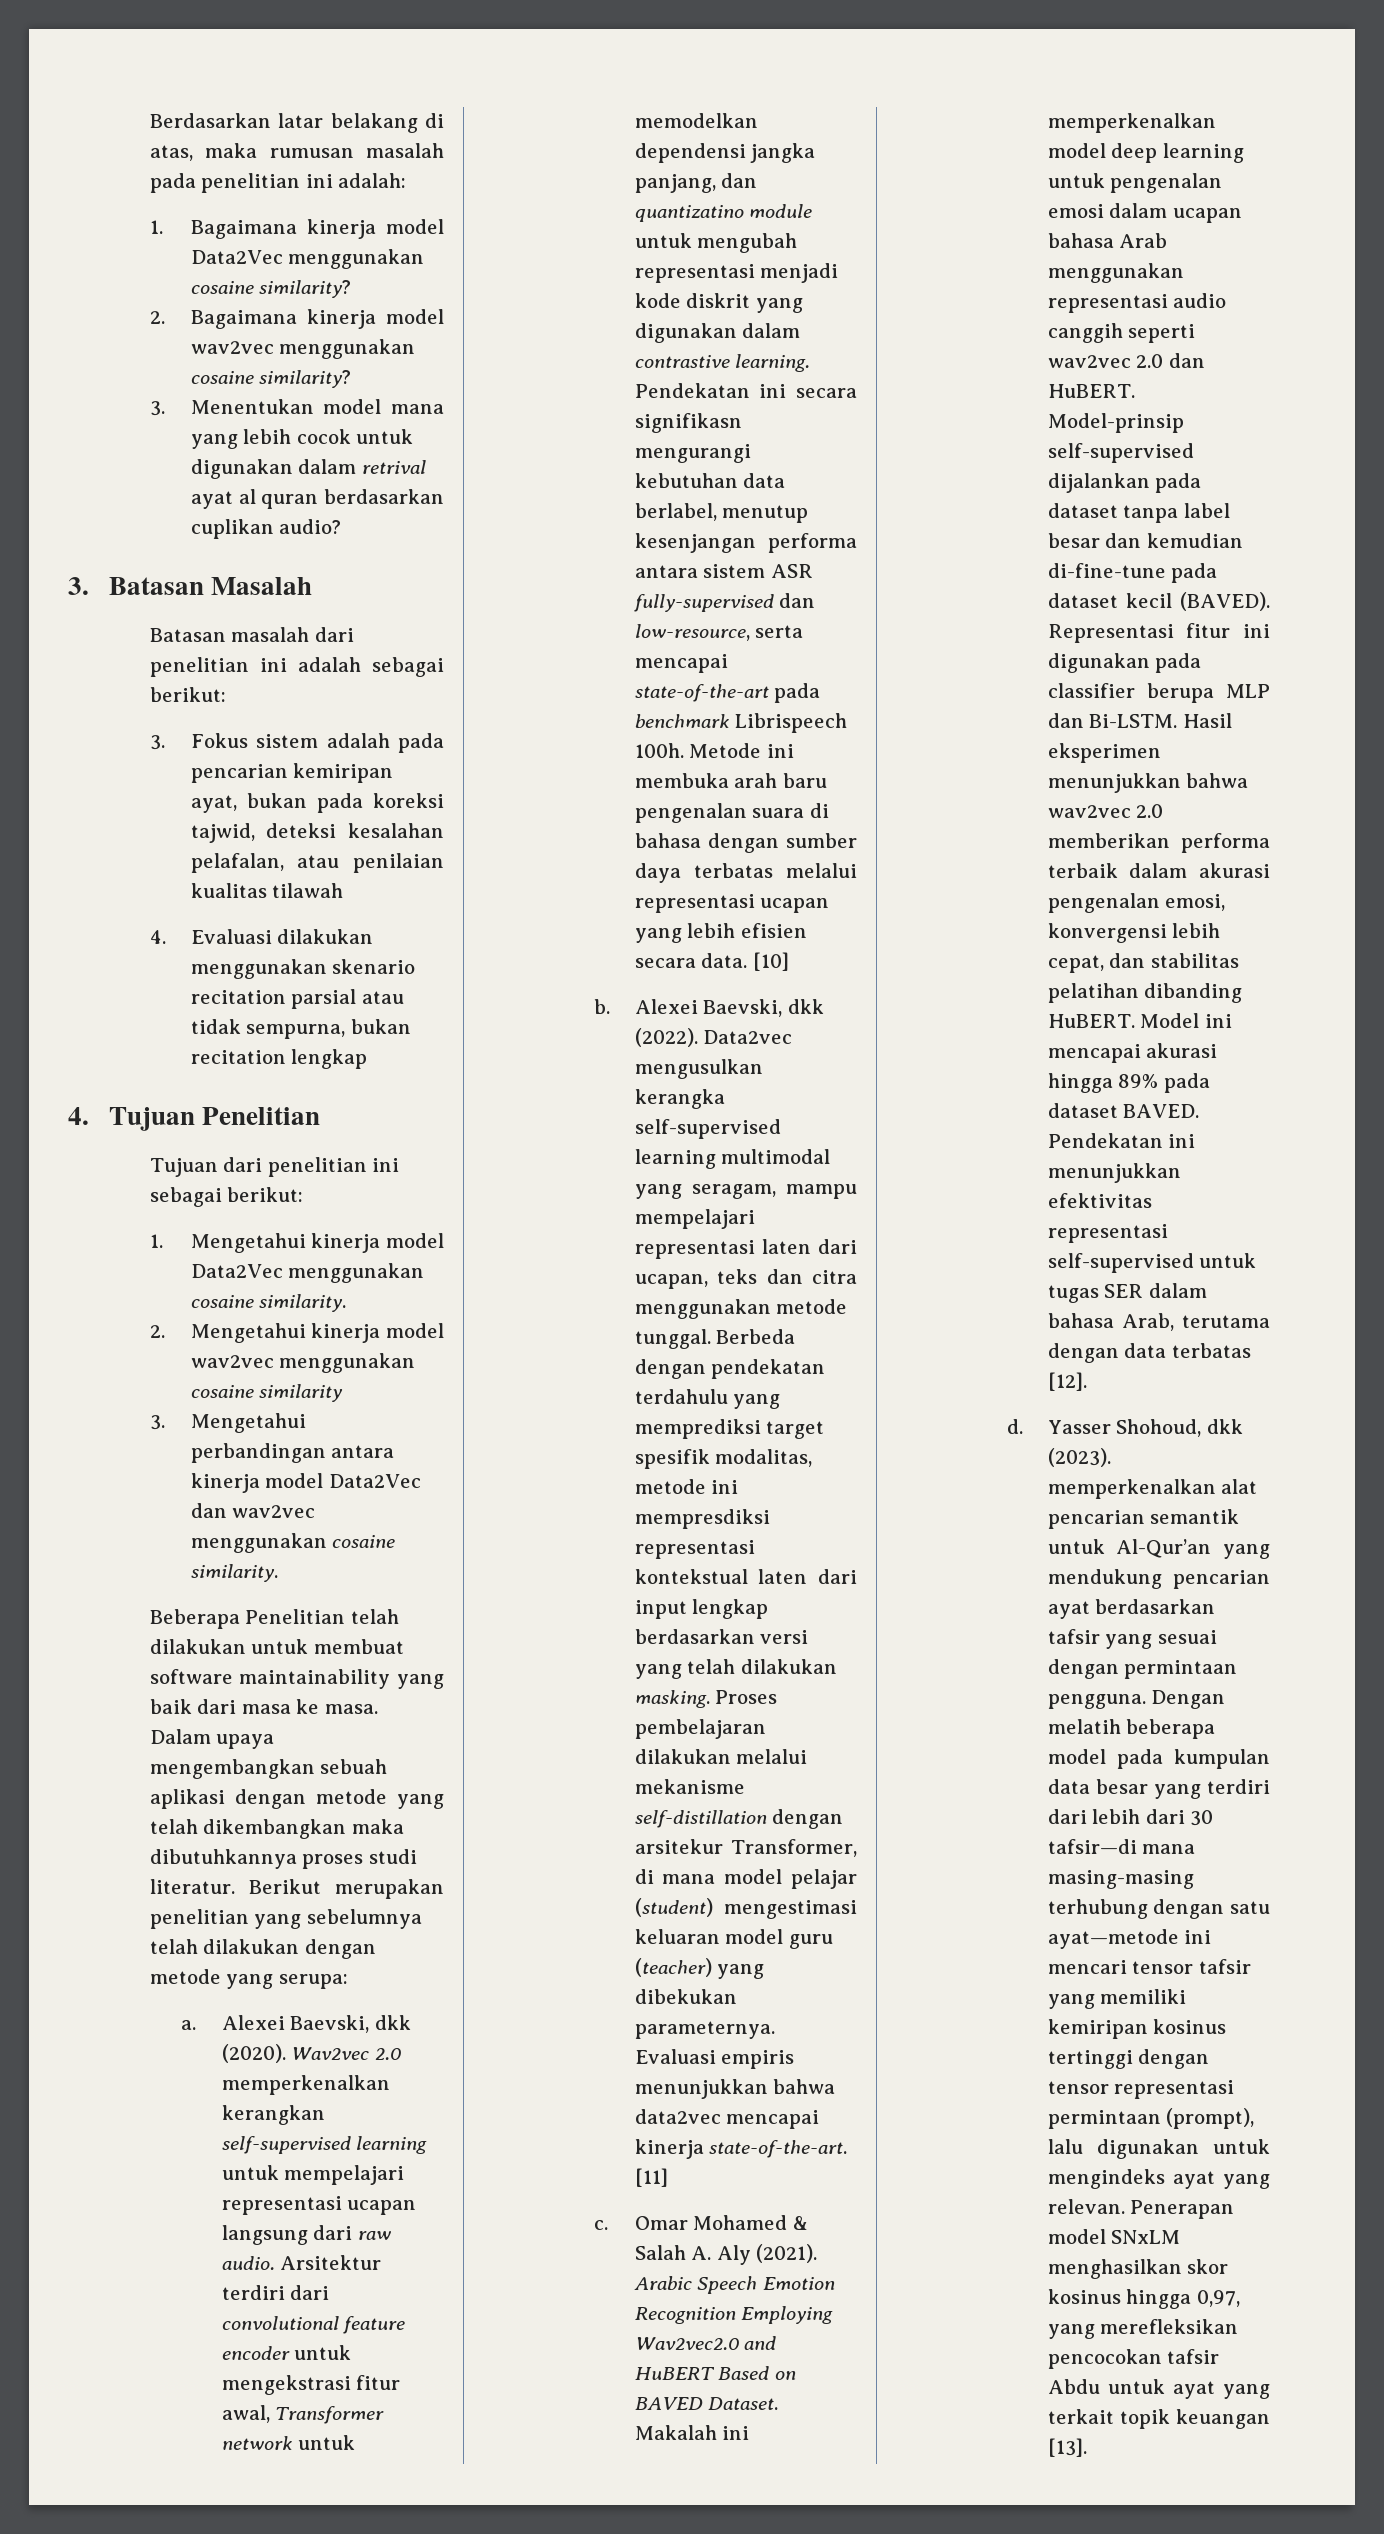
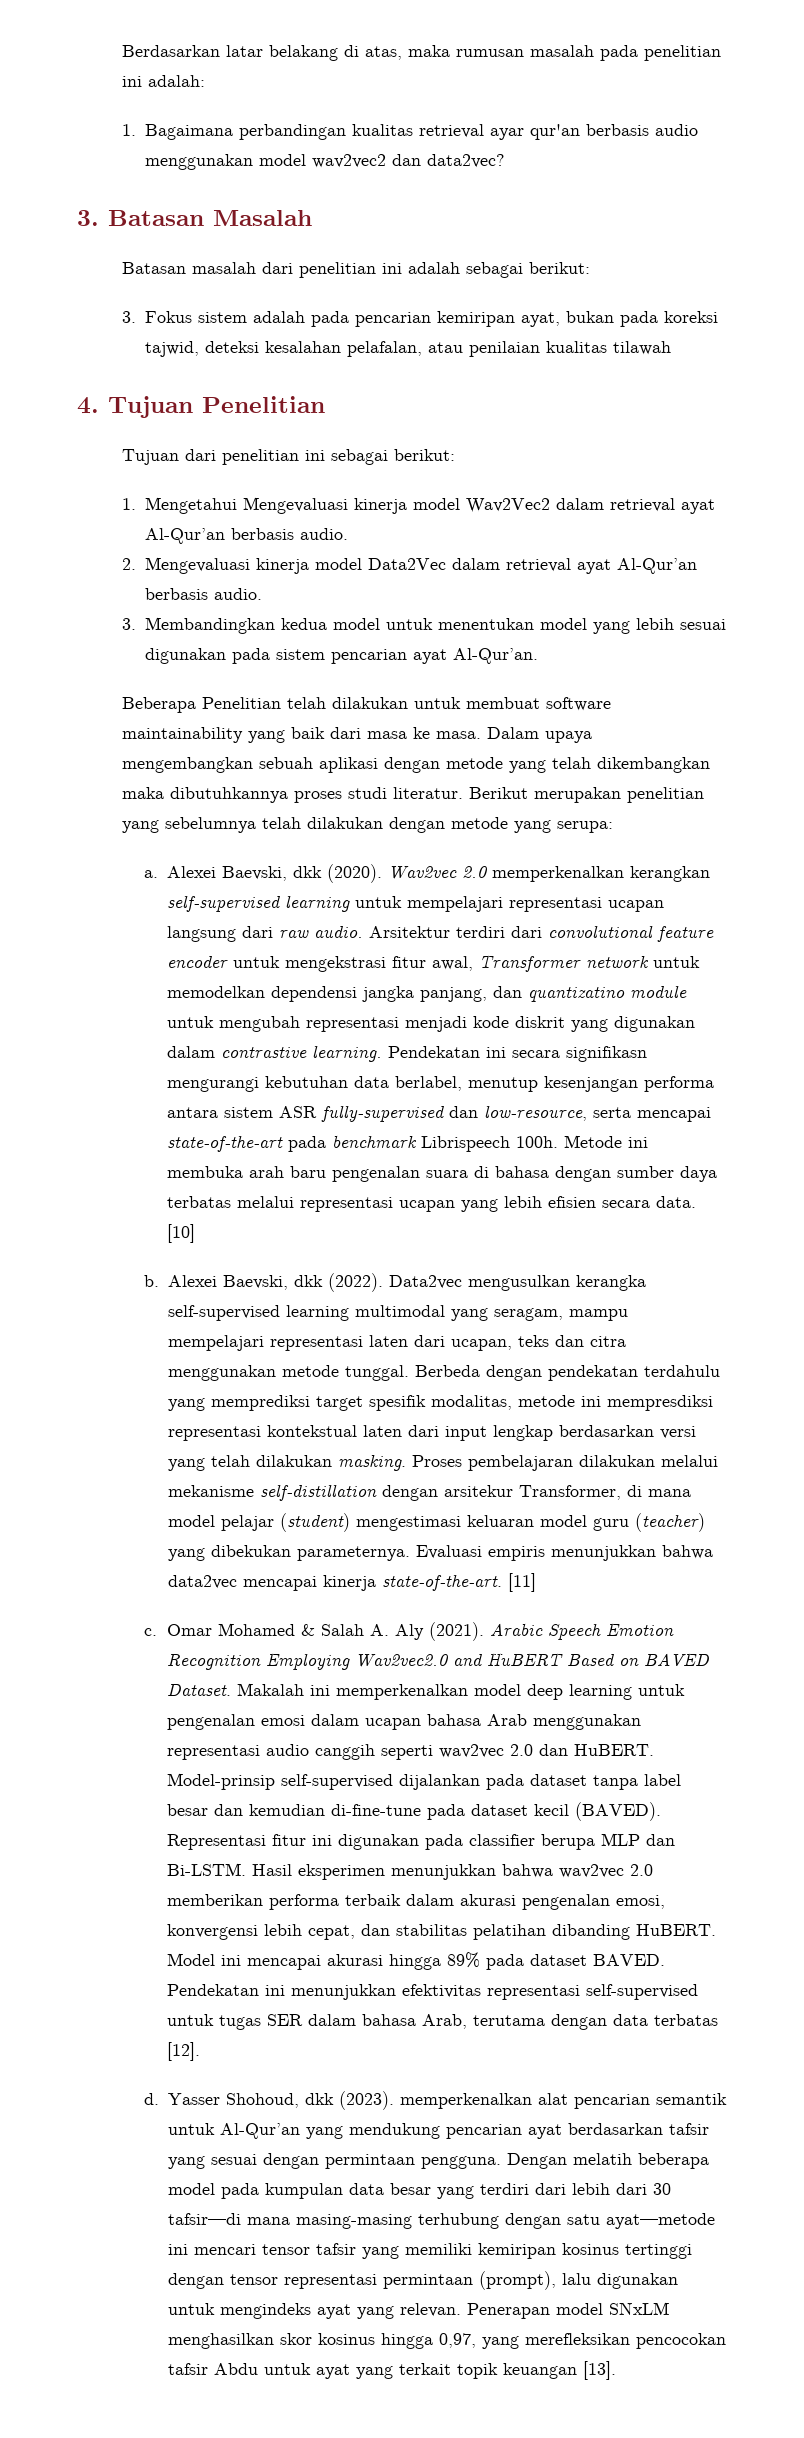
[306,219,445,239] [190,249,425,269] [190,280,352,298] [149,309,445,329] [190,339,416,359] [190,370,352,388] [149,399,445,416] [190,429,414,449] [190,459,426,479] [190,489,444,509] [190,519,342,539] kinerja model Data2Vec menggunakan cosaine similarity? // 2. Bagaimana kinerja model wav2vec menggunakan cosaine similarity? // 3. Menentukan model mana yang lebih cocok untuk digunakan dalam retrival ayat al quran berdasarkan cuplikan audio? -> [238,124,698,140] [144,154,505,170] perbandingan kualitas retrieval ayar qur'an berbasis audio menggunakan model wav2vec2 dan data2vec?
[149,929,374,944] [190,959,416,979] [190,989,404,1009] [190,1019,411,1039] [190,1049,368,1069] // 4. Evaluasi dilakukan menggunakan skenario recitation parsial atau tidak sempurna, bukan recitation lengkap -> (671, 348) none
[311,1233,445,1253] [190,1263,425,1283] [190,1294,347,1312] [149,1323,445,1343] [190,1353,416,1373] [190,1384,344,1402] [149,1413,306,1433] [190,1443,395,1463] [190,1473,421,1493] [190,1503,316,1518] [190,1533,396,1553] [190,1564,278,1582] kinerja model Data2Vec menggunakan cosaine similarity. // 2. Mengetahui kinerja model wav2vec menggunakan cosaine similarity // 3. Mengetahui perbandingan antara kinerja model Data2Vec dan wav2vec menggunakan cosaine similarity. -> [242,497,715,514] [144,528,348,544] [121,557,697,574] [144,588,262,600] [121,617,726,634] [144,648,538,664] Mengevaluasi kinerja model Wav2Vec2 dalam retrieval ayat Al-Qur’an berbasis audio. // 2. Mengevaluasi kinerja model Data2Vec dalam retrieval ayat Al-Qur’an berbasis audio. // 3. Membandingkan kedua model untuk menentukan model yang lebih sesuai digunakan pada sistem pencarian ayat Al-Qur’an.

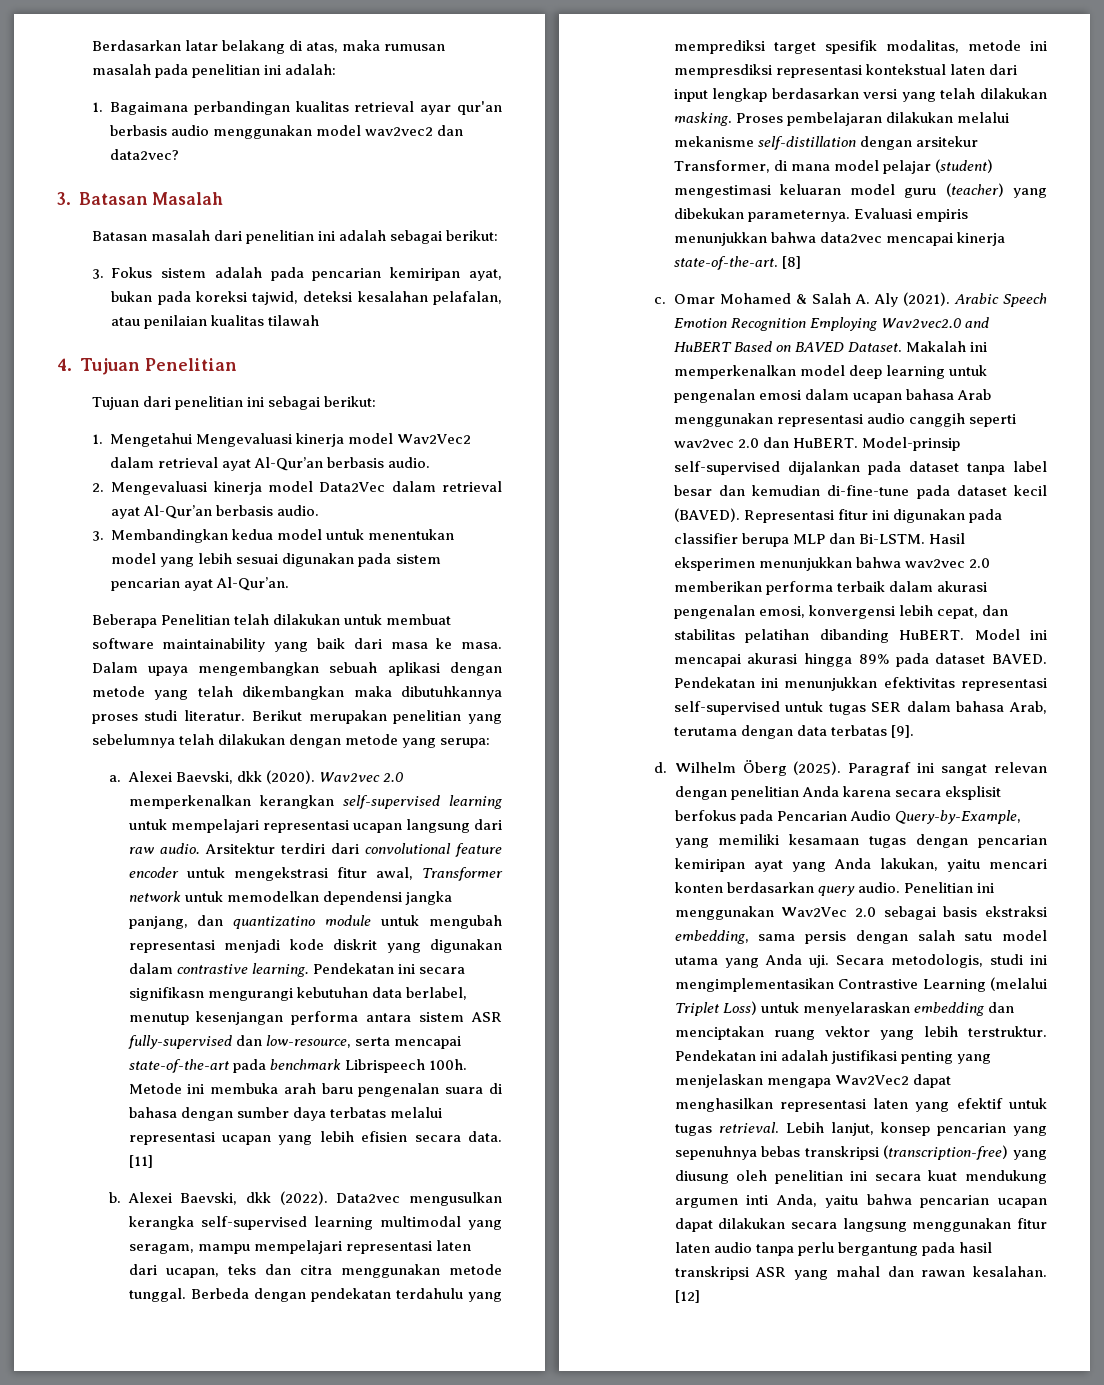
[166,1224,195,1243] [10] -> [128,1155,153,1168] [11]
[507,1573,536,1592] [11] -> [781,256,801,269] [8]
[166,2042,200,2061] [12]. -> [890,725,914,738] [9].
[167,2091,727,2110] [167,2123,709,2139] [167,2153,709,2169] [167,2183,671,2199] [167,2213,715,2229] [167,2243,692,2259] [167,2271,678,2290] [167,2302,669,2319] [167,2333,726,2349] [167,2361,616,2380] Yasser Shohoud, dkk (2023). memperkenalkan alat pencarian semantik untuk Al-Qur’an yang mendukung pencarian ayat berdasarkan tafsir yang sesuai dengan permintaan pengguna. Dengan melatih beberapa model pada kumpulan data besar yang terdiri dari lebih dari 30 tafsir—di mana masing-masing terhubung dengan satu ayat—metode ini mencari tensor tafsir yang memiliki kemiripan kosinus tertinggi dengan tensor representasi permintaan (prompt), lalu digunakan untuk mengindeks ayat yang relevan. Penerapan model SNxLM menghasilkan skor kosinus hingga 0,97, yang merefleksikan pencocokan tafsir Abdu untuk ayat yang terkait topik keuangan [13]. -> [674,760,1047,776] [674,786,1001,800] [674,810,1021,824] [674,834,1047,848] [674,858,1047,872] [674,882,994,896] [674,906,1047,920] [674,930,1047,944] [674,954,1047,968] [674,977,1047,992] [674,1001,1014,1016] [674,1026,1047,1040] [674,1050,991,1064] [674,1074,951,1088] [674,1098,1047,1112] [674,1122,1047,1136] [674,1145,1047,1160] [674,1170,1047,1184] [674,1194,1047,1208] [674,1218,1047,1232] [674,1242,992,1256] [674,1266,1047,1280] [674,1290,700,1303] Wilhelm Öberg (2025). Paragraf ini sangat relevan dengan penelitian Anda karena secara eksplisit berfokus pada Pencarian Audio Query-by-Example, yang memiliki kesamaan tugas dengan pencarian kemiripan ayat yang Anda lakukan, yaitu mencari konten berdasarkan query audio. Penelitian ini menggunakan Wav2Vec 2.0 sebagai basis ekstraksi embedding, sama persis dengan salah satu model utama yang Anda uji. Secara metodologis, studi ini mengimplementasikan Contrastive Learning (melalui Triplet Loss) untuk menyelaraskan embedding dan menciptakan ruang vektor yang lebih terstruktur. Pendekatan ini adalah justifikasi penting yang menjelaskan mengapa Wav2Vec2 dapat menghasilkan representasi laten yang efektif untuk tugas retrieval. Lebih lanjut, konsep pencarian yang sepenuhnya bebas transkripsi (transcription-free) yang diusung oleh penelitian ini secara kuat mendukung argumen inti Anda, yaitu bahwa pencarian ucapan dapat dilakukan secara langsung menggunakan fitur laten audio tanpa perlu bergantung pada hasil transkripsi ASR yang mahal dan rawan kesalahan. [12]

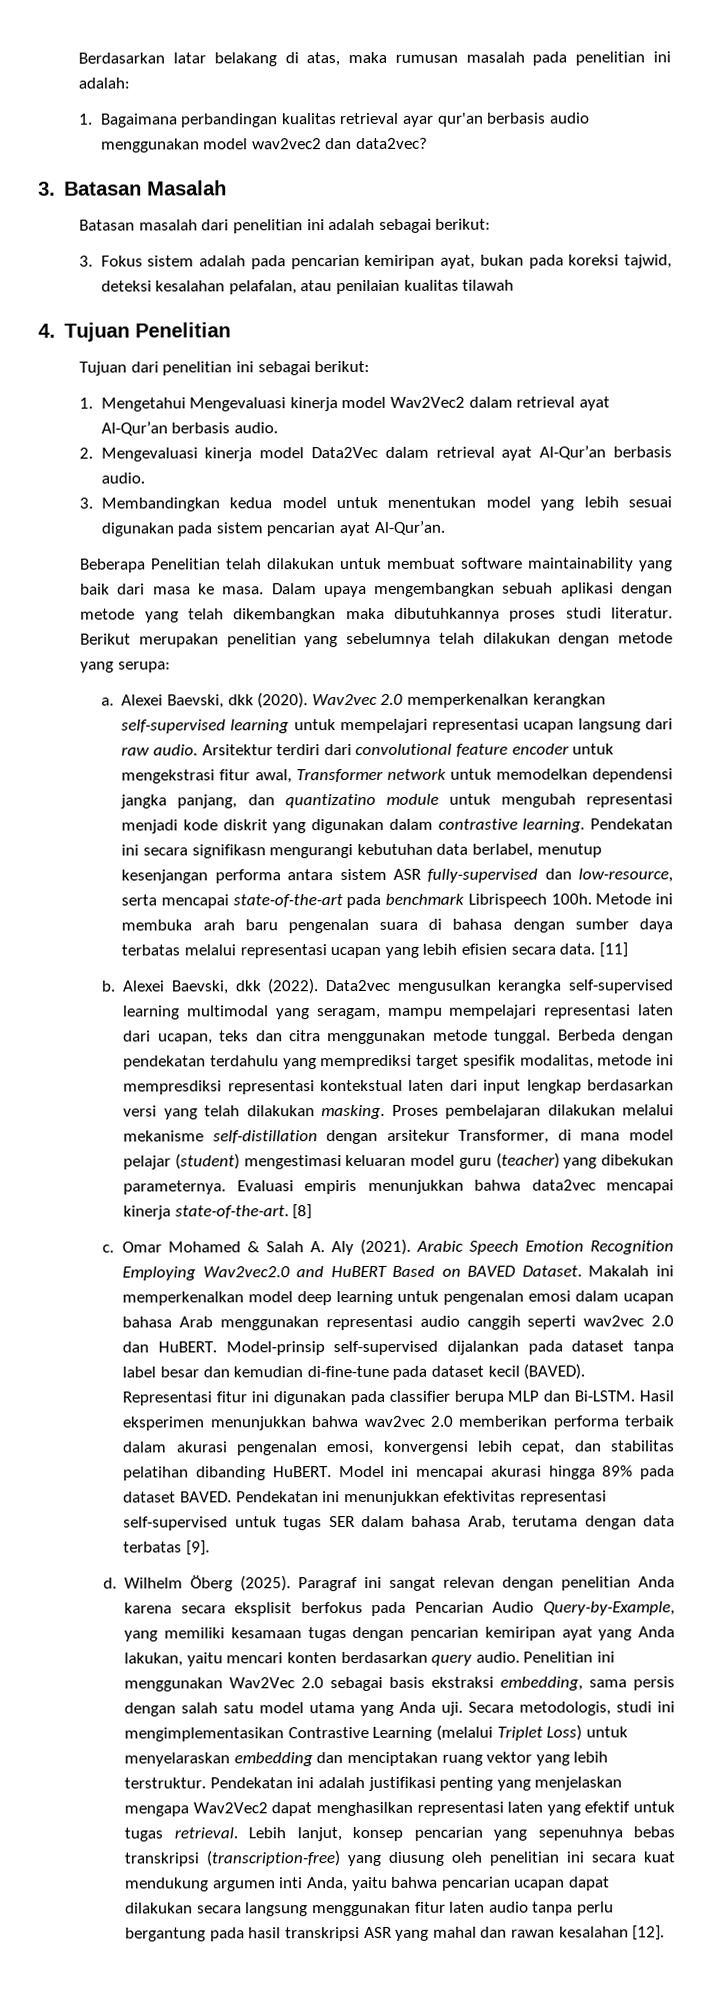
[973,1266,1047,1277] [674,1290,700,1303] kesalahan. [12] -> [558,1925,666,1941] kesalahan [12].

